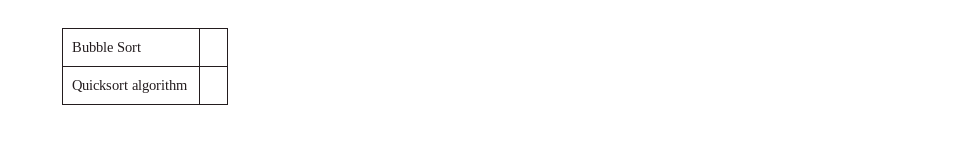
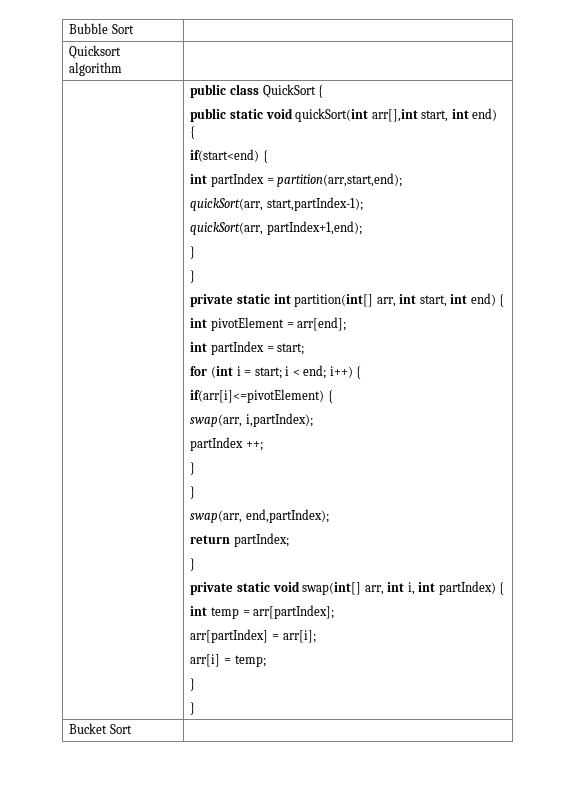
(189, 86) none -> [190,84,324,98] [190,108,498,122] [190,126,196,139] [190,149,268,163] [190,173,403,187] [190,197,363,211] [190,221,362,235] [190,246,196,259] [190,270,196,283] [190,293,505,307] [190,317,347,331] [190,341,305,355] [190,365,362,379] [190,389,333,403] [190,413,313,427] [190,437,263,451] [190,462,196,475] [190,486,196,499] [190,509,329,523] [190,533,289,547] [190,558,196,571] [190,581,505,595] [190,605,335,619] [190,629,316,643] [190,654,266,667] [190,678,196,691] [190,702,196,715] [69,723,132,734] // | public class QuickSort { // public static void quickSort(int arr[],int start, int end) { // if(start<end) { // int partIndex = partition(arr,start,end); // quickSort(arr, start,partIndex-1); // quickSort(arr, partIndex+1,end); // } // } // private static int partition(int[] arr, int start, int end) { // int pivotElement = arr[end]; // int partIndex = start; // for (int i = start; i < end; i++) { // if(arr[i]<=pivotElement) { // swap(arr, i,partIndex); // partIndex ++; // } // } // swap(arr, end,partIndex); // return partIndex; // } // private static void swap(int[] arr, int i, int partIndex) { // int temp = arr[partIndex]; // arr[partIndex] = arr[i]; // arr[i] = temp; // } // } // Bucket Sort |

